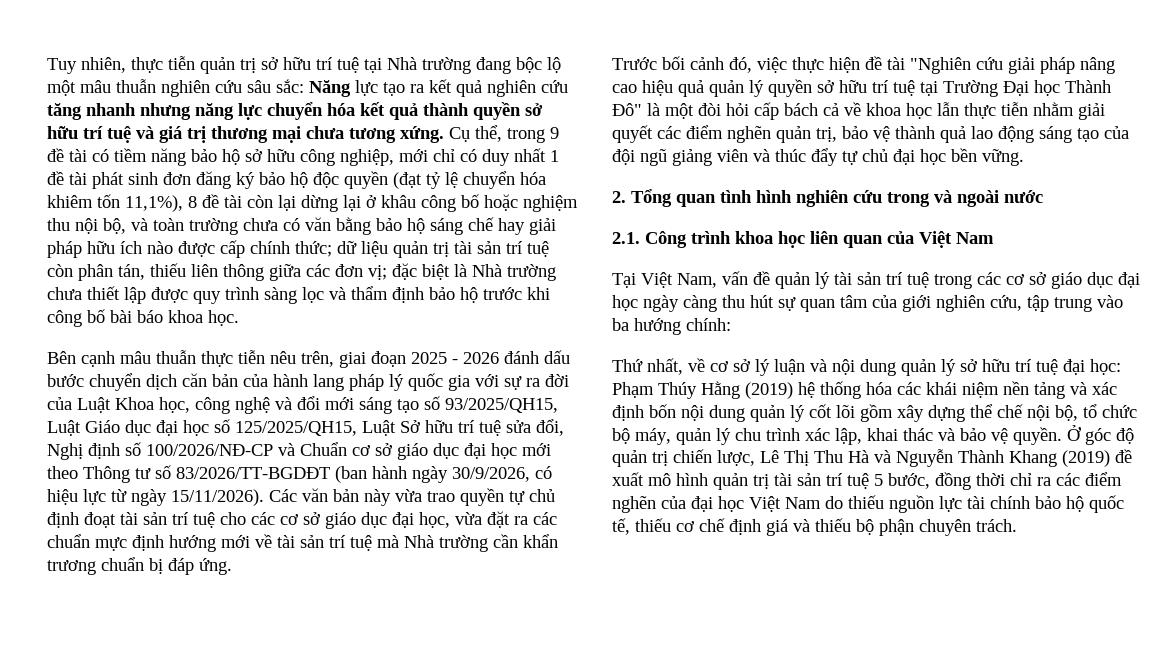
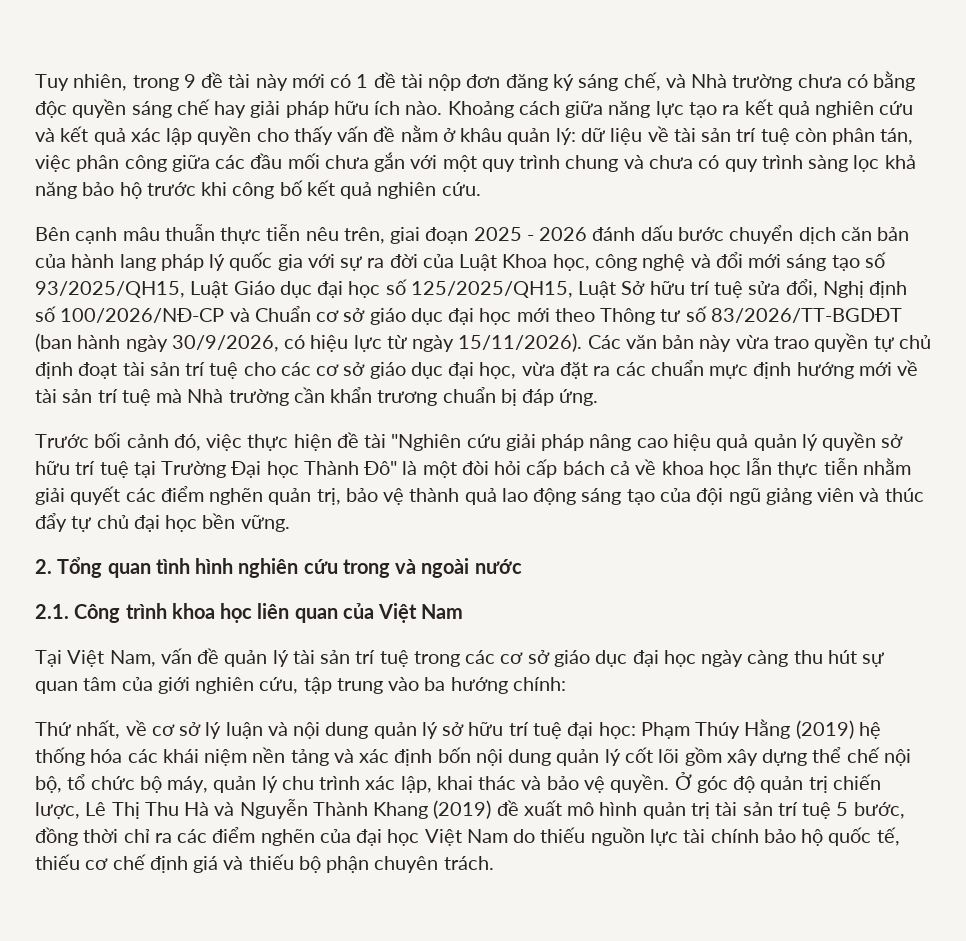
[131,56,561,74] [47,79,351,97] thực tiễn quản trị sở hữu trí tuệ tại Nhà trường đang bộc lộ một mâu thuẫn nghiên cứu sâu sắc: Năng -> [132,71,916,91] [35,99,651,118] trong 9 đề tài này mới có 1 đề tài nộp đơn đăng ký sáng chế, và Nhà trường chưa có bằng độc quyền sáng chế hay giải pháp hữu ích nào. Khoảng cách giữa năng
[47,102,543,120] [47,125,559,143] [47,148,559,166] [47,171,546,189] [47,194,578,212] [47,217,556,235] [47,240,449,258] tăng nhanh nhưng năng lực chuyển hóa kết quả thành quyền sở hữu trí tuệ và giá trị thương mại chưa tương xứng. Cụ thể, trong 9 đề tài có tiềm năng bảo hộ sở hữu công nghiệp, mới chỉ có duy nhất 1 đề tài phát sinh đơn đăng ký bảo hộ độc quyền (đạt tỷ lệ chuyển hóa khiêm tốn 11,1%), 8 đề tài còn lại dừng lại ở khâu công bố hoặc nghiệm thu nội bộ, và toàn trường chưa có văn bằng bảo hộ sáng chế hay giải pháp hữu ích nào được cấp chính thức; dữ liệu quản trị -> [35,125,669,145] và kết quả xác lập quyền cho thấy vấn đề nằm ở khâu quản lý: dữ liệu về
[150,263,556,281] [47,286,188,304] thiếu liên thông giữa các đơn vị; đặc biệt là Nhà trường chưa thiết lập được -> [35,152,720,172] việc phân công giữa các đầu mối chưa gắn với một quy trình chung và chưa có
[329,286,424,303] và thẩm định -> [884,155,916,169] [35,182,77,199] khả năng
[110,310,239,326] bài báo khoa học. -> [306,180,481,199] kết quả nghiên cứu.

